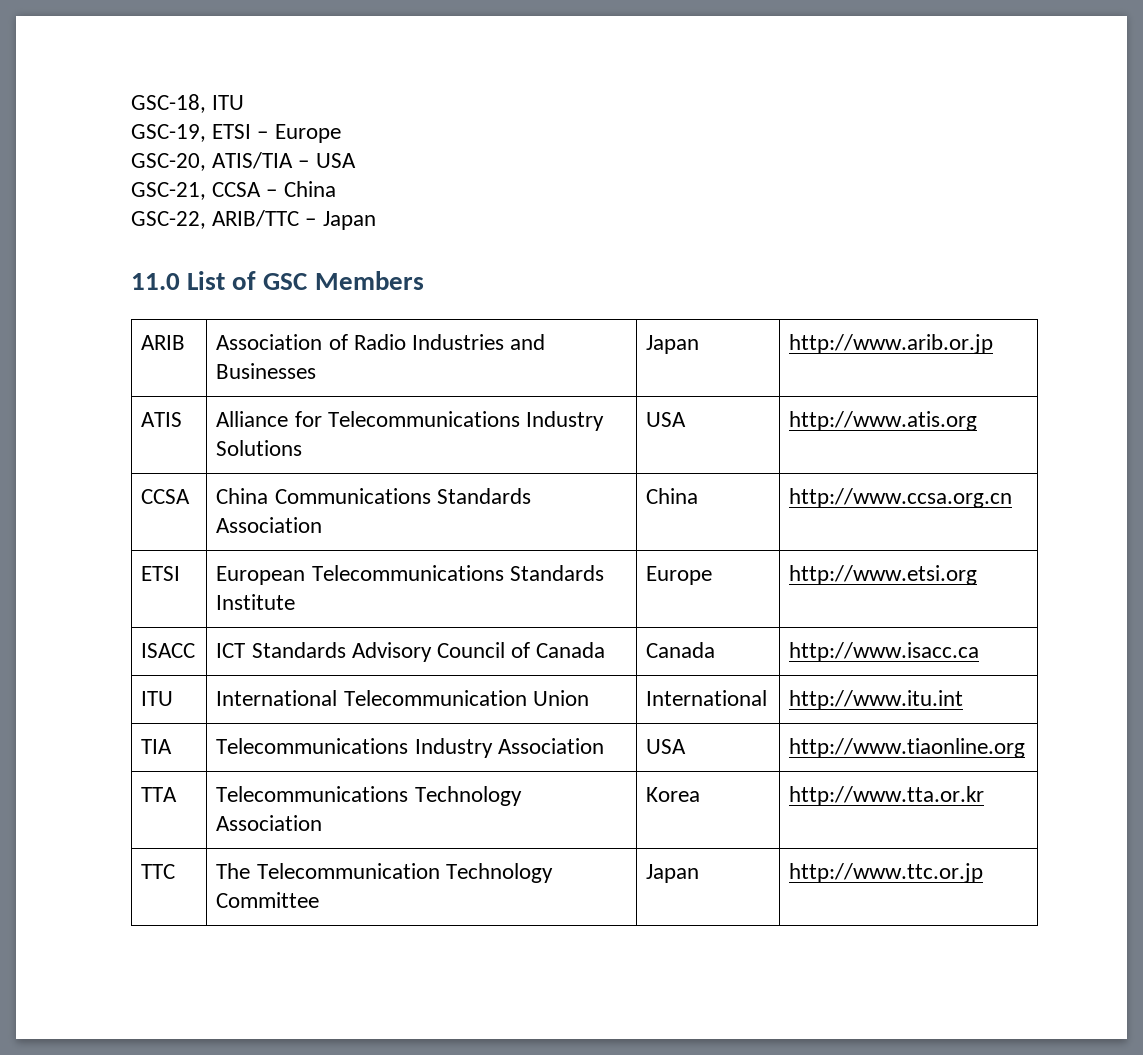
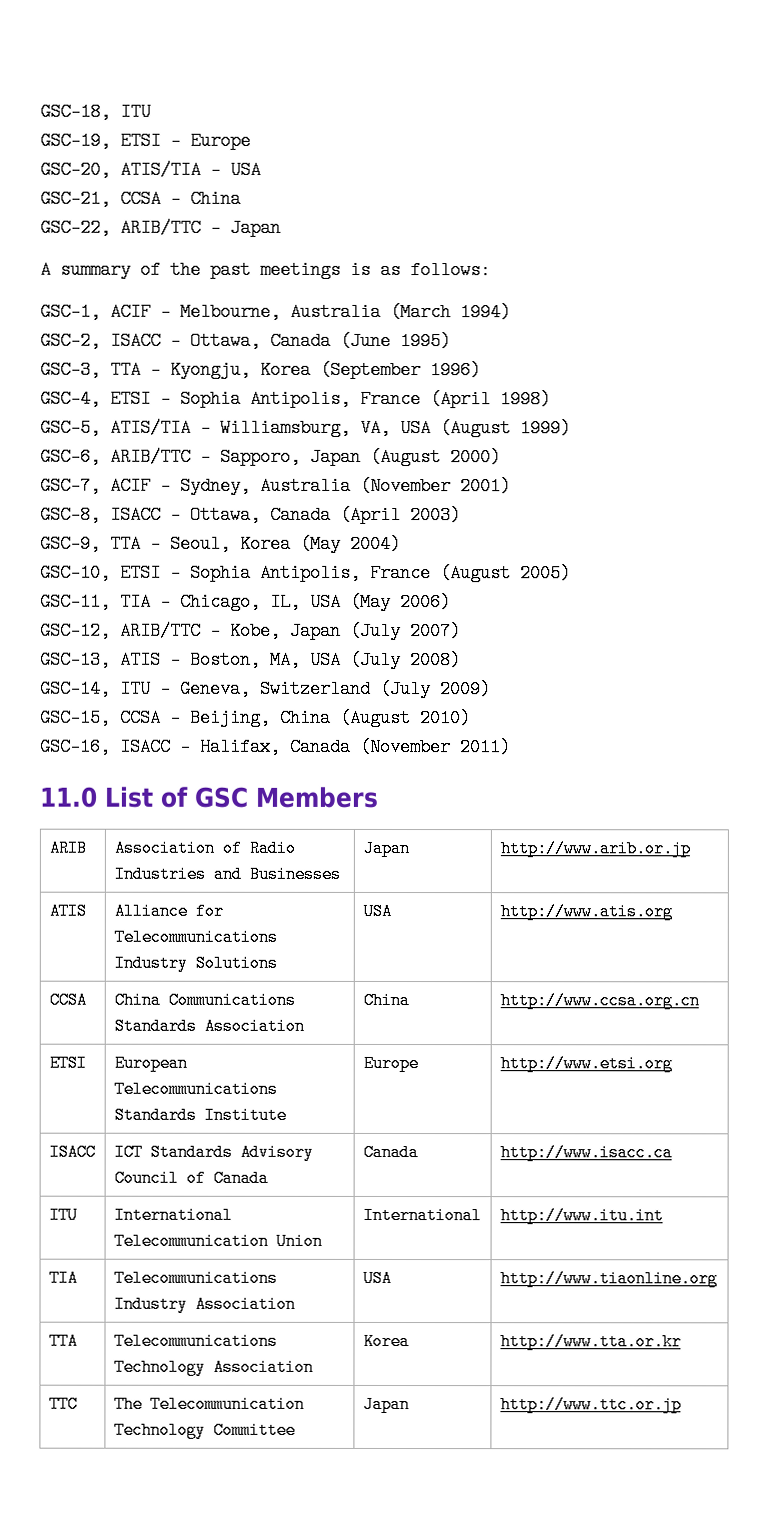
(376, 220) none -> [40,260,491,280] [40,302,511,322] [40,331,451,351] [40,360,481,380] [40,389,551,409] [40,418,571,438] [40,447,501,467] [40,476,511,496] [40,505,461,525] [40,534,401,554] [40,563,571,583] [40,592,451,612] [40,621,461,641] [40,650,461,670] [40,679,491,699] [40,708,471,728] [40,737,511,757] // A summary of the past meetings is as follows: // GSC-1, ACIF - Melbourne, Australia (March 1994) // GSC-2, ISACC - Ottawa, Canada (June 1995) // GSC-3, TTA - Kyongju, Korea (September 1996) // GSC-4, ETSI - Sophia Antipolis, France (April 1998) // GSC-5, ATIS/TIA - Williamsburg, VA, USA (August 1999) // GSC-6, ARIB/TTC - Sapporo, Japan (August 2000) // GSC-7, ACIF - Sydney, Australia (November 2001) // GSC-8, ISACC - Ottawa, Canada (April 2003) // GSC-9, TTA - Seoul, Korea (May 2004) // GSC-10, ETSI - Sophia Antipolis, France (August 2005) // GSC-11, TIA - Chicago, IL, USA (May 2006) // GSC-12, ARIB/TTC - Kobe, Japan (July 2007) // GSC-13, ATIS - Boston, MA, USA (July 2008) // GSC-14, ITU - Geneva, Switzerland (July 2009) // GSC-15, CCSA - Beijing, China (August 2010) // GSC-16, ISACC - Halifax, Canada (November 2011)

